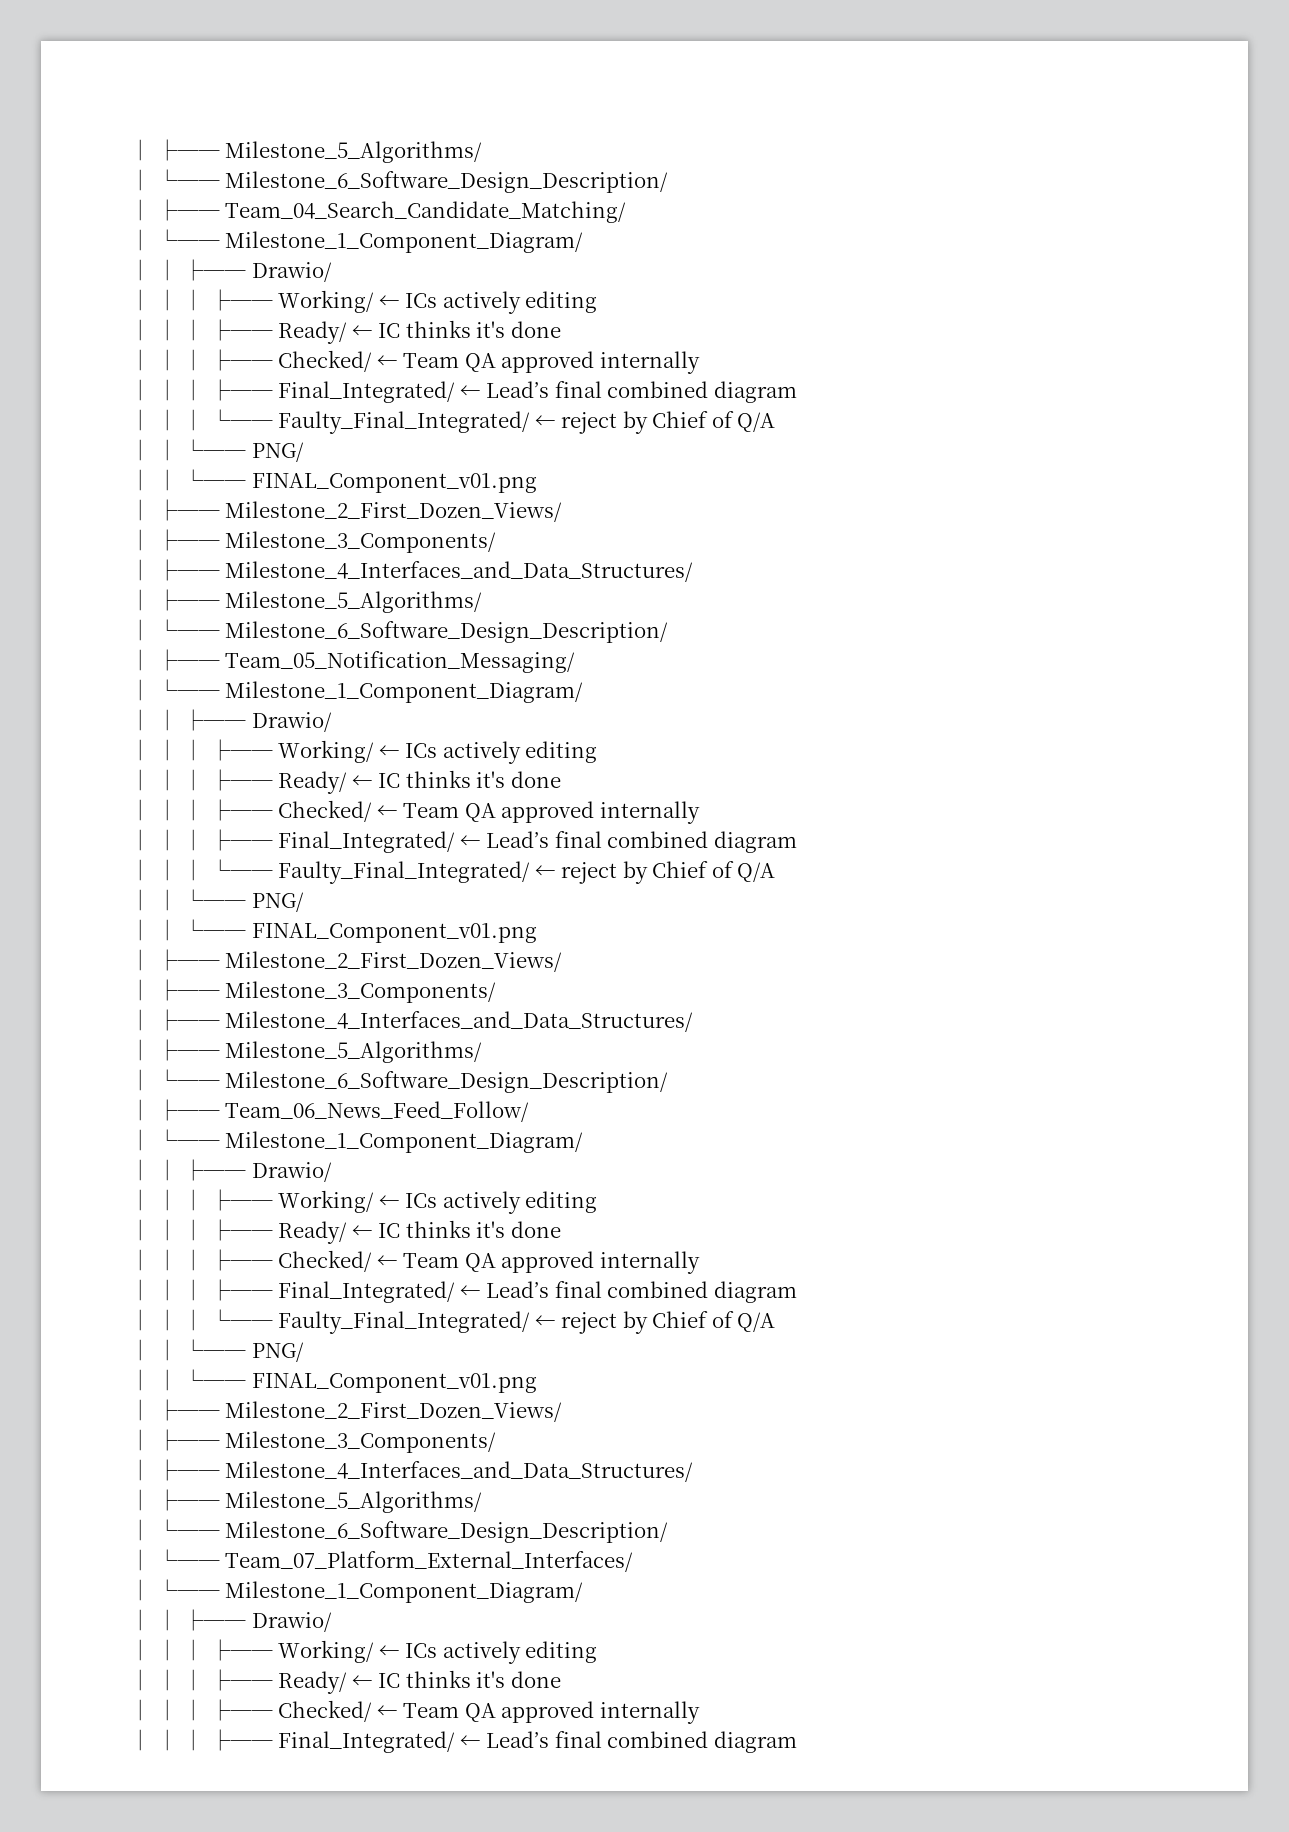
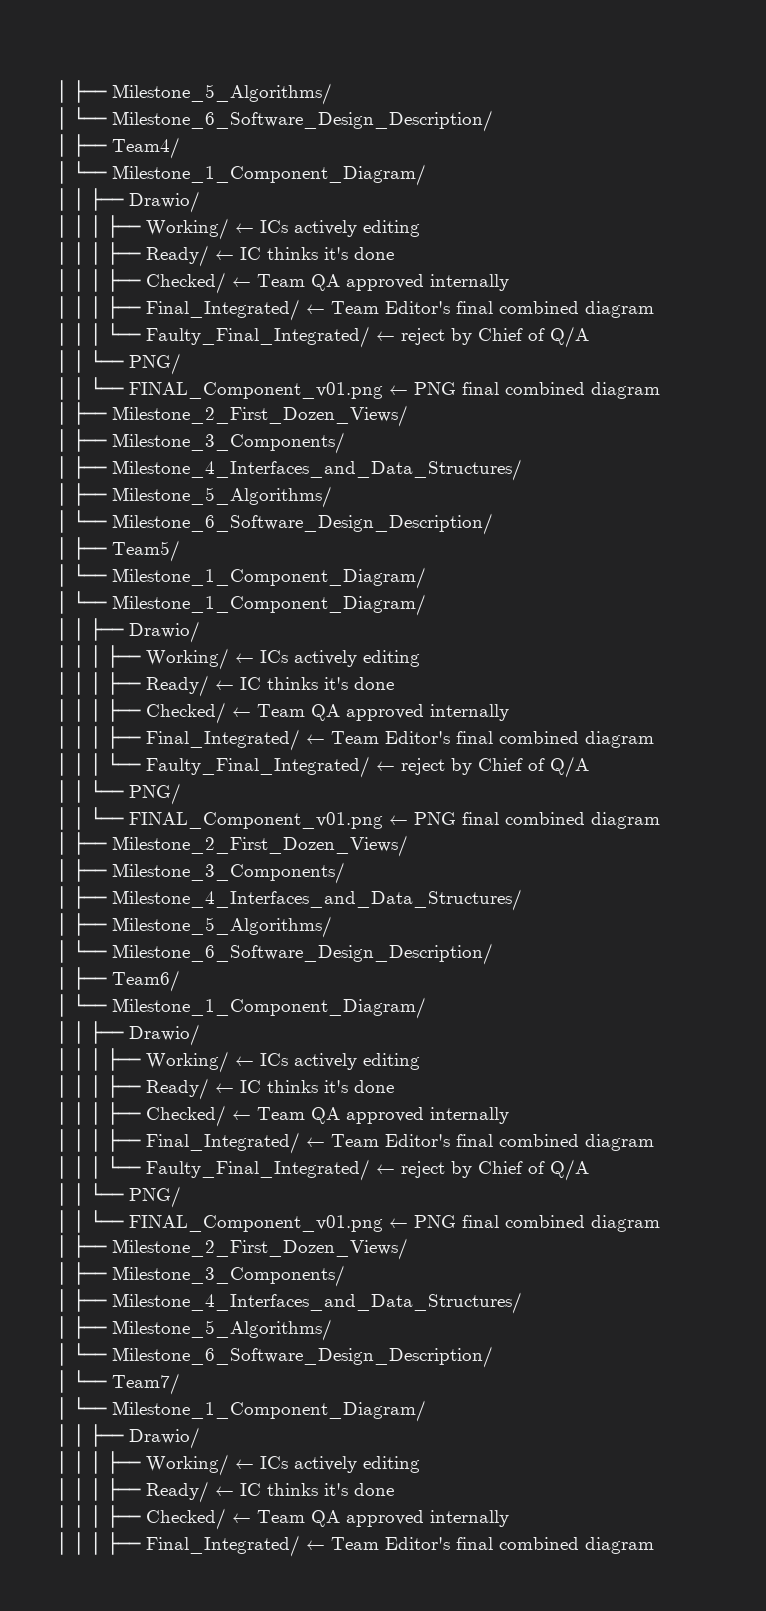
[130,139,483,163] [130,169,669,193] [130,199,627,223] │ ├── Milestone_5_Algorithms/ // │ └── Milestone_6_Software_Design_Description/ // │ ├── Team_04_Search_Candidate_Matching/ -> [56,80,332,105] [56,107,493,132] [56,134,180,159] │ ├── Milestone_5_Algorithms/ // │ └── Milestone_6_Software_Design_Description/ // │ ├── Team4/
[486,381,550,398] Lead’s -> [331,301,450,314] Team Editor's
(537, 483) none -> [389,382,660,399] ← PNG final combined diagram
[225,651,576,673] Team_05_Notification_Messaging/ -> [112,540,180,562] [56,564,426,589] Team5/ // │ └── Milestone_1_Component_Diagram/
[486,831,550,848] Lead’s -> [331,731,450,744] Team Editor's
(537, 933) none -> [389,812,660,829] ← PNG final combined diagram
[225,1101,530,1122] Team_06_News_Feed_Follow/ -> [112,970,180,992] Team6/
[486,1281,550,1298] Lead’s -> [331,1134,450,1147] Team Editor's
(537, 1383) none -> [389,1215,660,1232] ← PNG final combined diagram
[225,1551,634,1572] Team_07_Platform_External_Interfaces/ -> [112,1373,180,1395] Team7/
[486,1731,550,1748] Lead’s -> [331,1537,450,1550] Team Editor's

